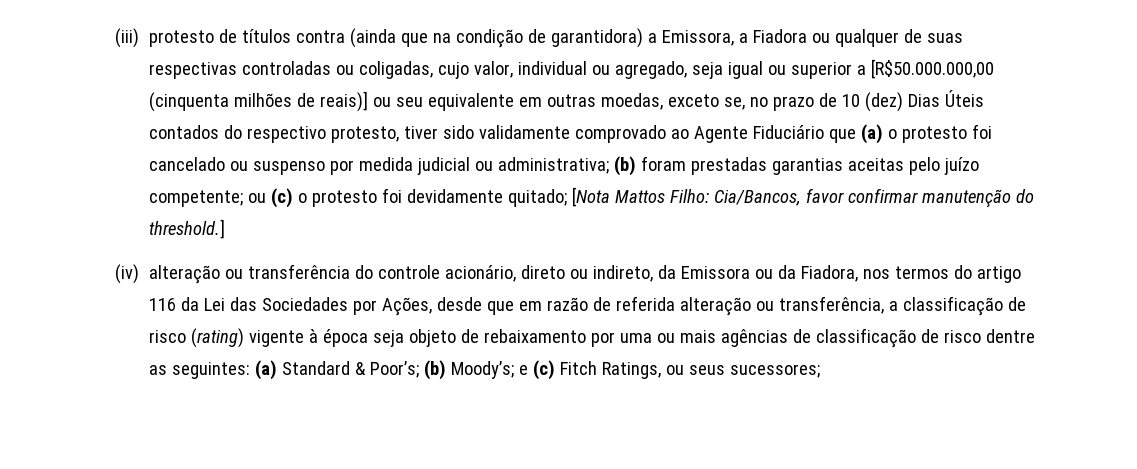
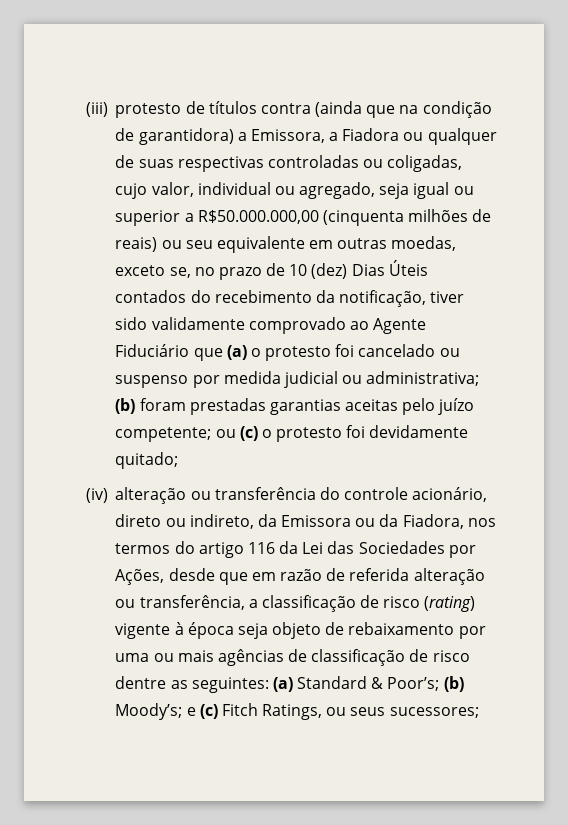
[870,59,994,79] [R$50.000.000,00 -> [197,210,319,224] R$50.000.000,00
[319,91,368,112] reais)] -> [115,237,158,252] reais)
[246,126,399,143] respectivo protesto, -> [214,290,427,307] recebimento da notificação,
[571,187,1034,207] [148,219,225,239] [Nota Mattos Filho: Cia/Bancos, favor confirmar manutenção do threshold.] -> (179, 460) none

